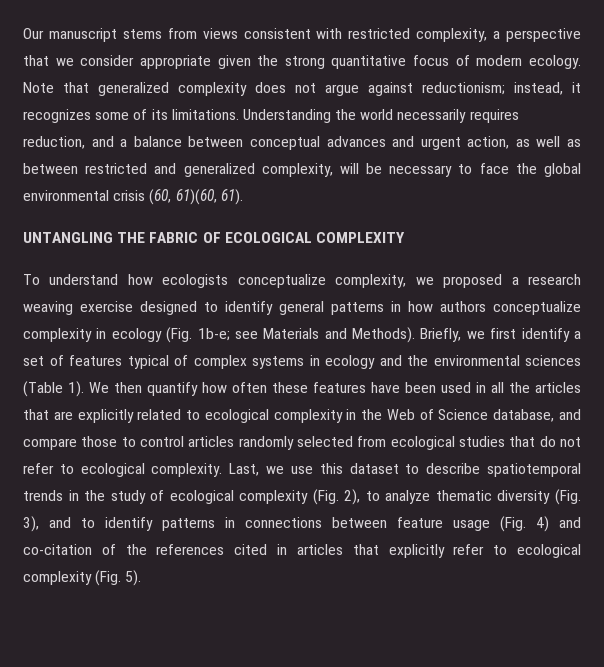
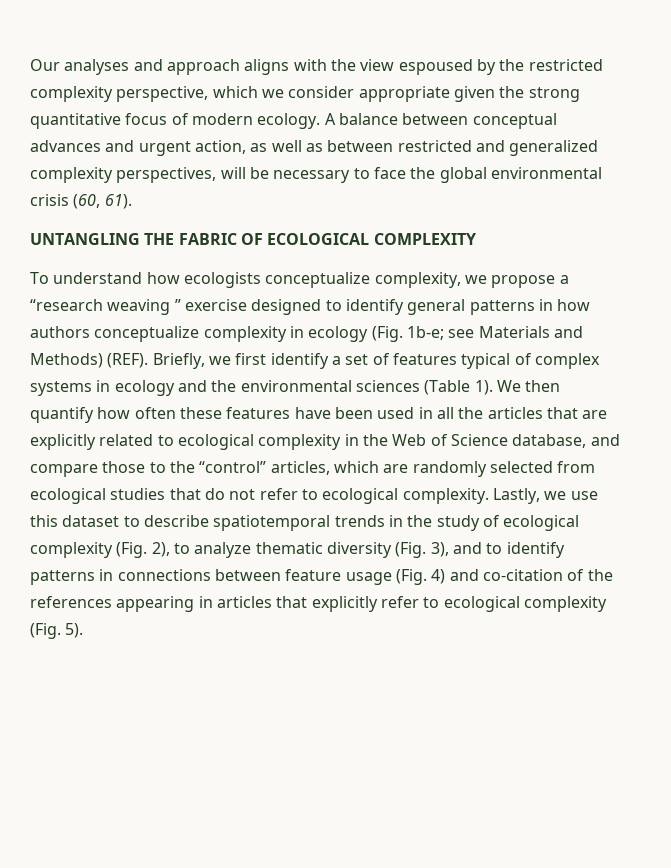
[48,28,581,42] [23,55,49,66] manuscript stems from views consistent with restricted complexity, a perspective that -> [64,59,603,75] [30,86,258,102] analyses and approach aligns with the view espoused by the restricted complexity perspective, which
[23,82,581,96] [23,109,519,123] [23,136,128,149] Note that generalized complexity does not argue against reductionism; instead, it recognizes some of its limitations. Understanding the world necessarily requires reduction, and a -> [324,113,336,125] A
[261,163,333,177] complexity, -> [30,167,217,183] complexity perspectives,
[175,189,217,205] 61)(60, -> (101, 201) none
[443,274,581,288] [23,301,73,315] proposed a research weaving -> [491,275,569,288] [30,299,181,315] propose a “research weaving ”
[352,327,416,343] Methods). -> [30,353,149,368] Methods) (REF).
[140,436,235,447] control articles -> [169,461,409,475] the “control” articles, which are
[229,463,260,476] Last, -> [492,488,540,504] Lastly,
[234,544,268,555] cited -> [116,596,195,612] appearing

